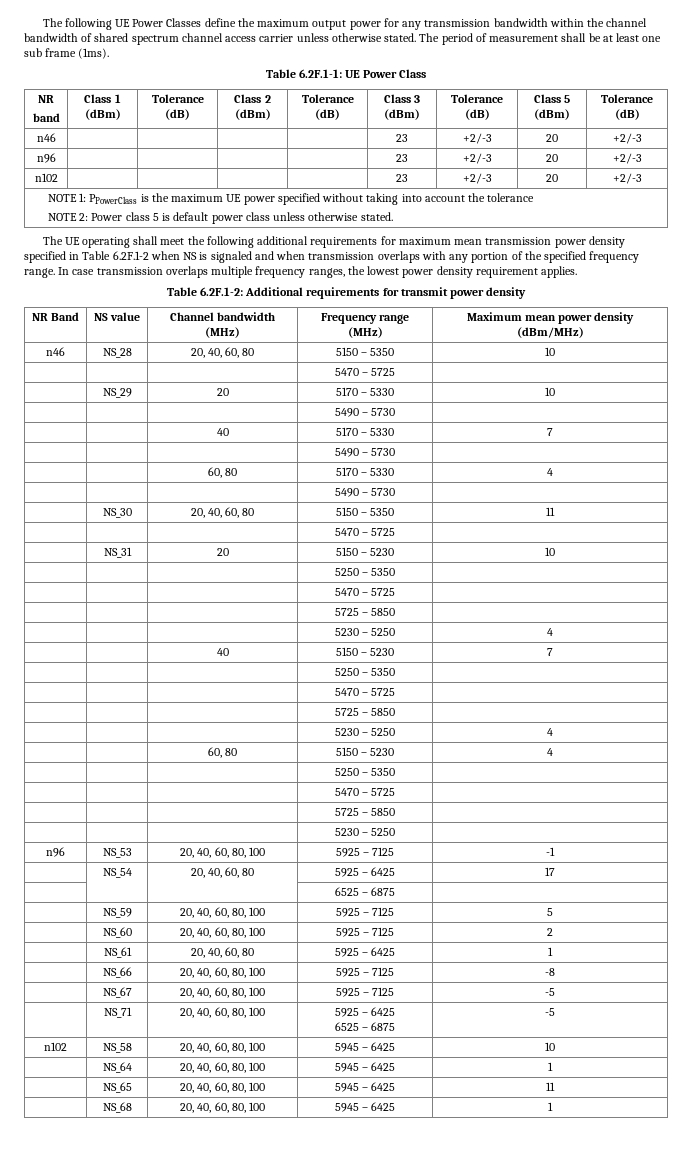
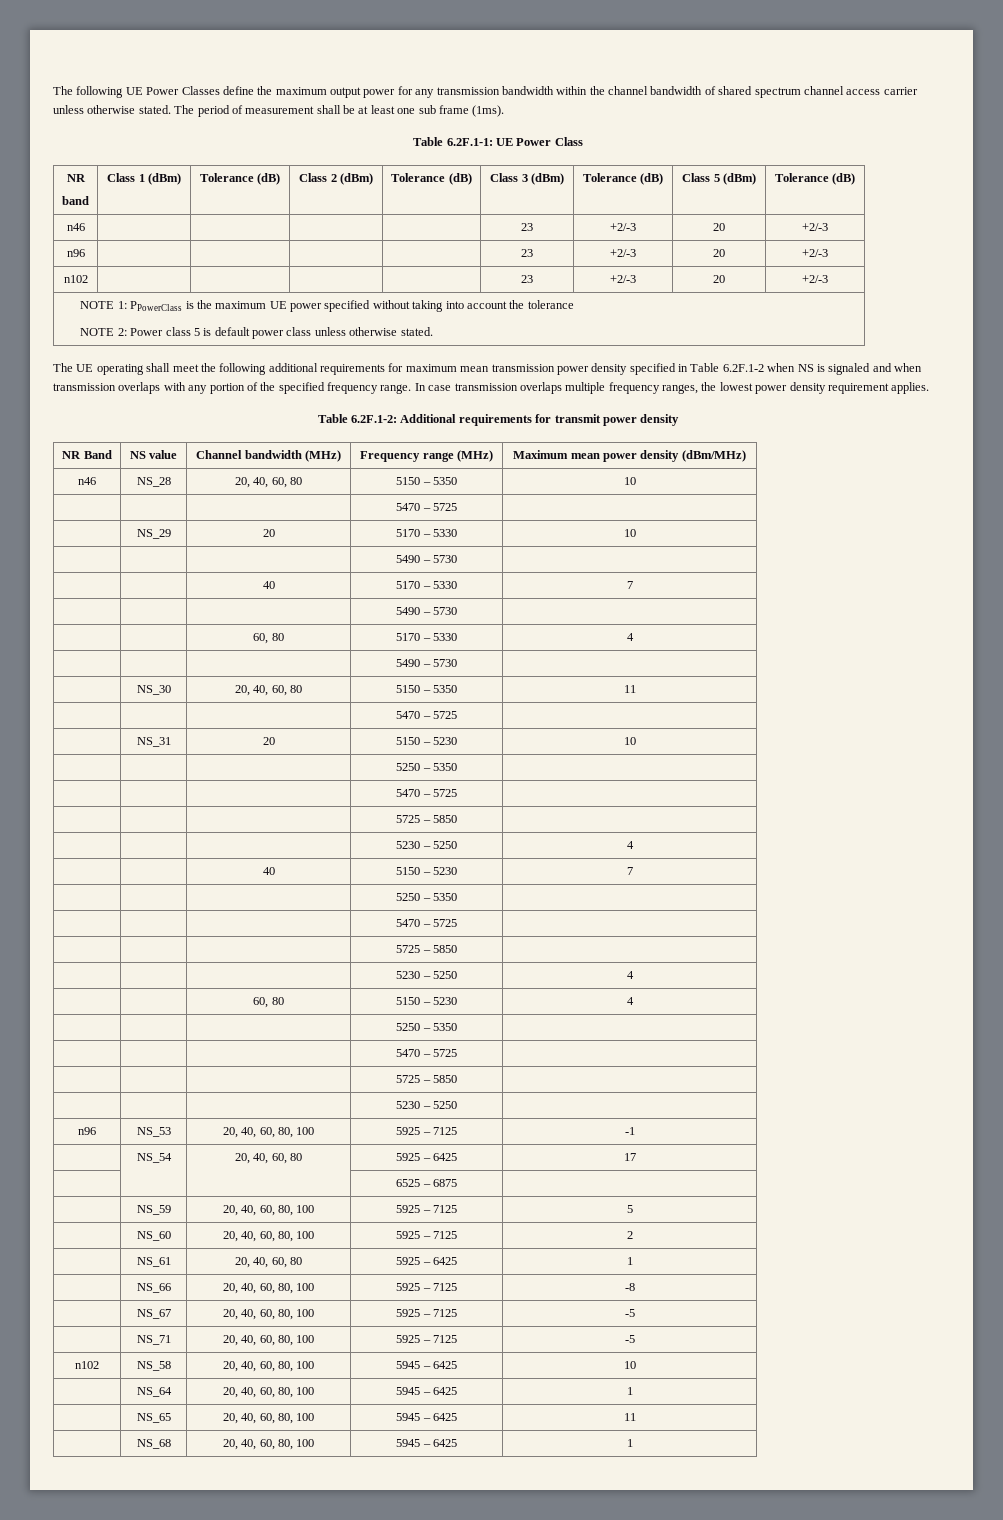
[371,1007,396,1016] [334,1022,396,1031] 6425 // 6525 – 6875 -> [432,1335,457,1343] 7125

